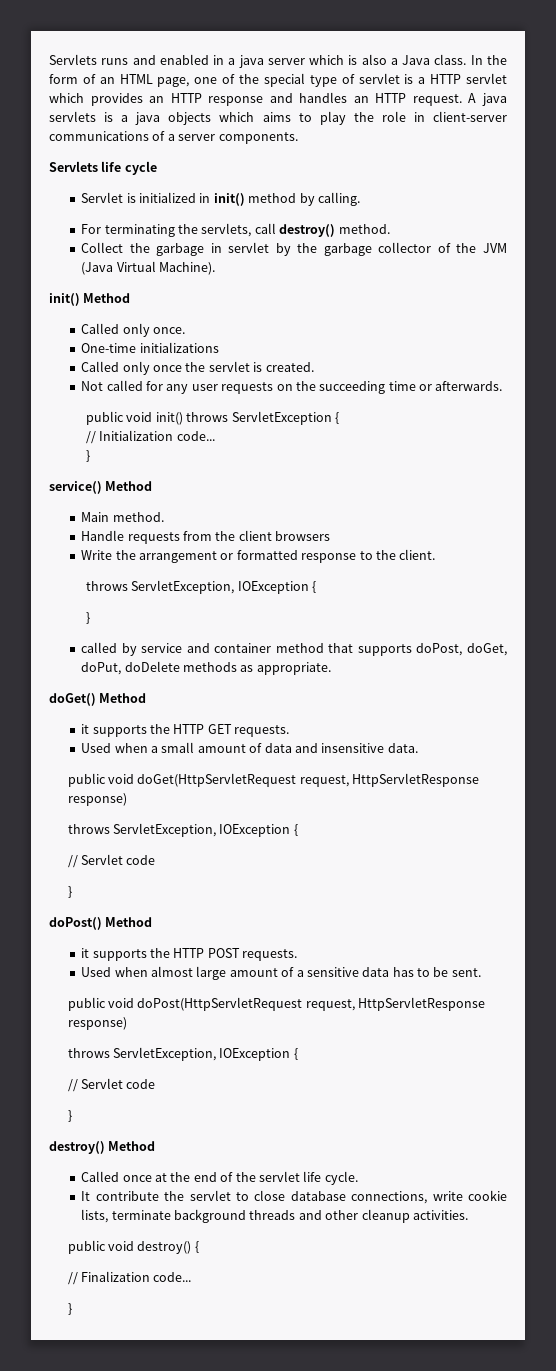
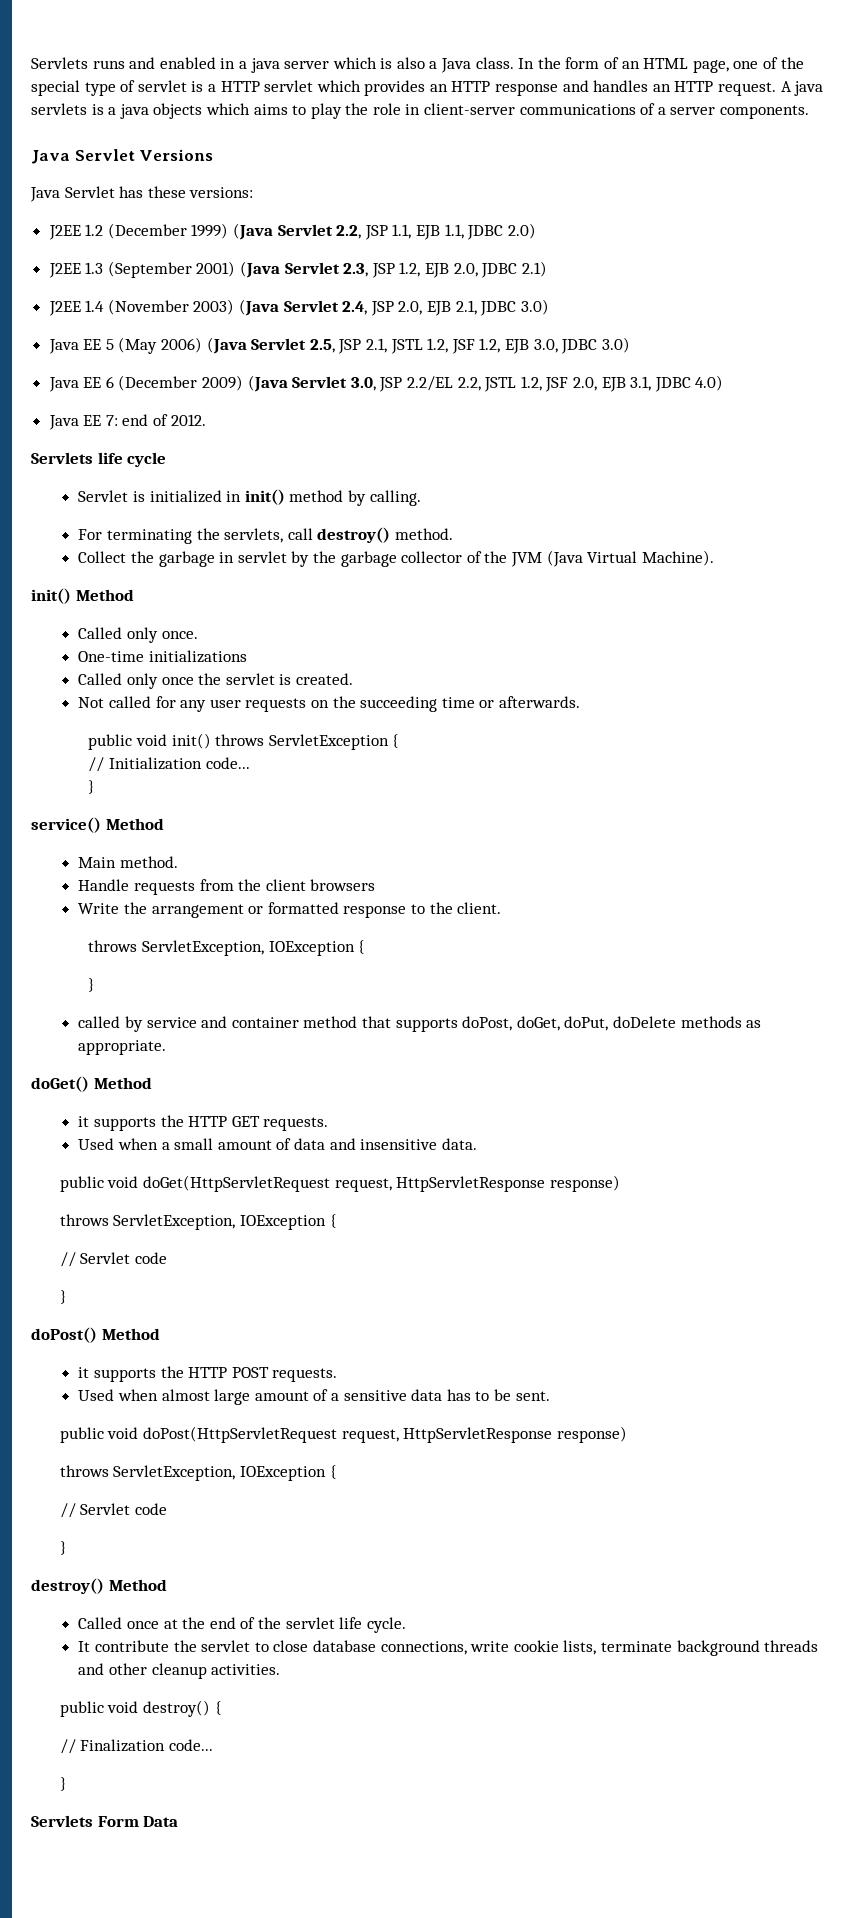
(298, 138) none -> [31,149,214,164] [30,186,254,202] [48,223,536,240] [48,261,547,278] [48,299,549,316] [48,337,630,354] [48,375,724,392] [48,414,206,430] // Java Servlet Versions // Java Servlet has these versions: // J2EE 1.2 (December 1999) (Java Servlet 2.2, JSP 1.1, EJB 1.1, JDBC 2.0) // J2EE 1.3 (September 2001) (Java Servlet 2.3, JSP 1.2, EJB 2.0, JDBC 2.1) // J2EE 1.4 (November 2003) (Java Servlet 2.4, JSP 2.0, EJB 2.1, JDBC 3.0) // Java EE 5 (May 2006) (Java Servlet 2.5, JSP 2.1, JSTL 1.2, JSF 1.2, EJB 3.0, JDBC 3.0) // Java EE 6 (December 2009) (Java Servlet 3.0, JSP 2.2/EL 2.2, JSTL 1.2, JSF 2.0, EJB 3.1, JDBC 4.0) // Java EE 7: end of 2012.
(72, 1309) none -> [31,1815,179,1827] // Servlets Form Data

